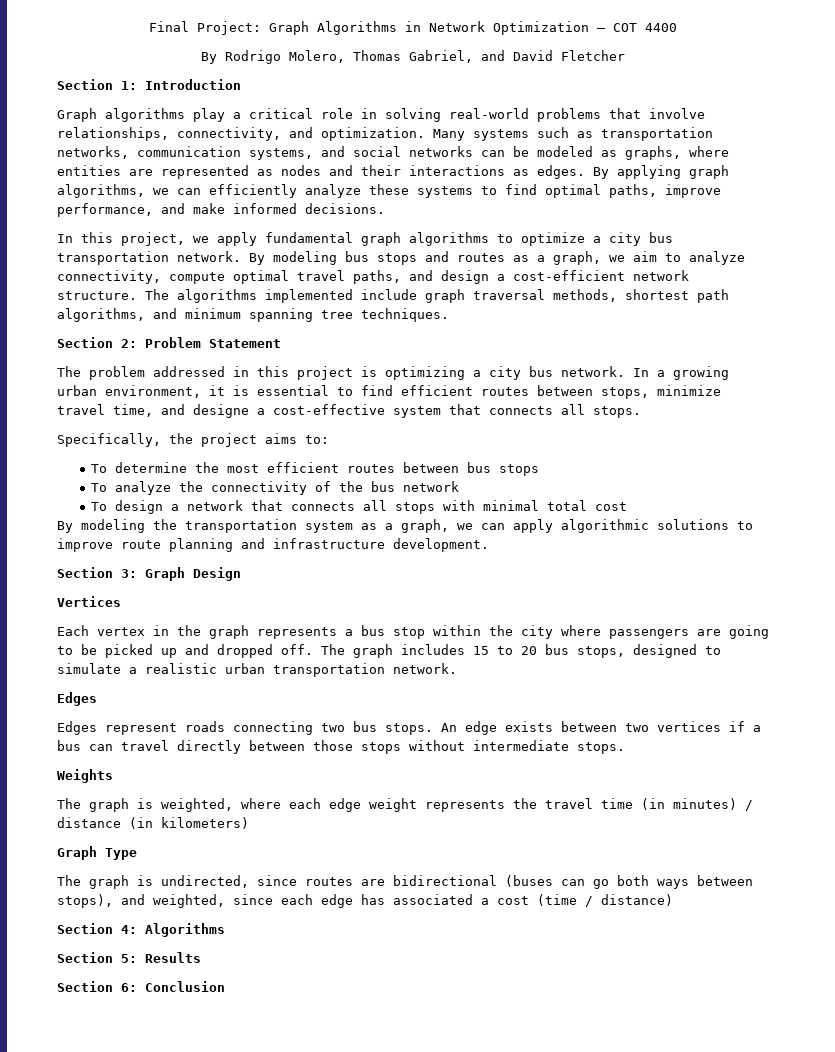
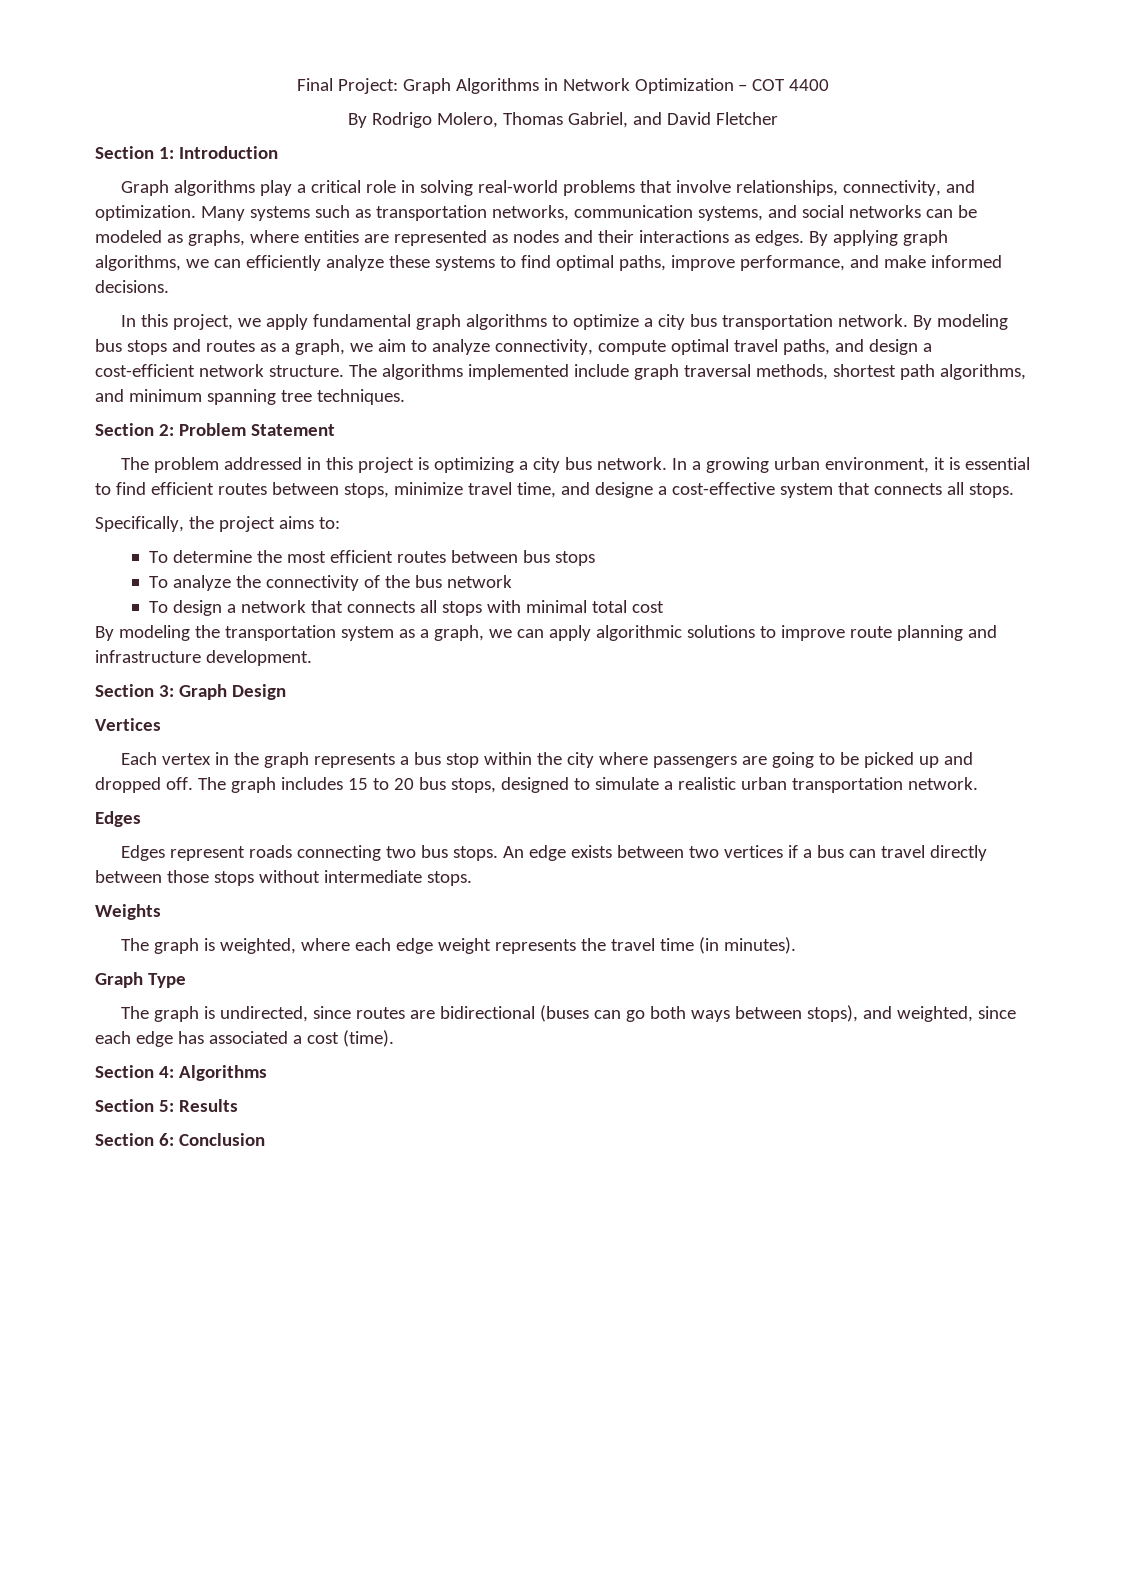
[673,798,753,811] [57,817,249,829] minutes) / distance (in kilometers) -> [724,937,797,954] minutes).
[537,894,673,907] (time / distance) -> [342,1030,394,1047] (time).

